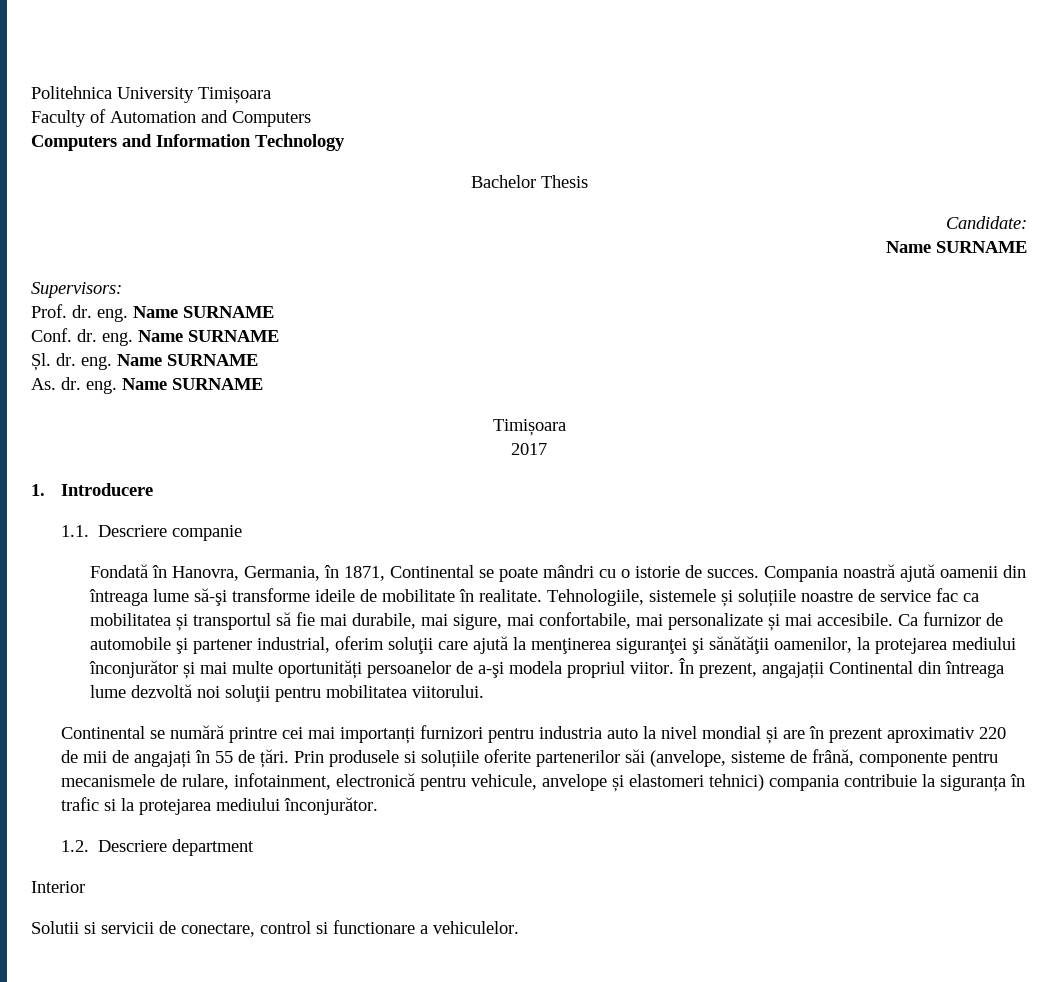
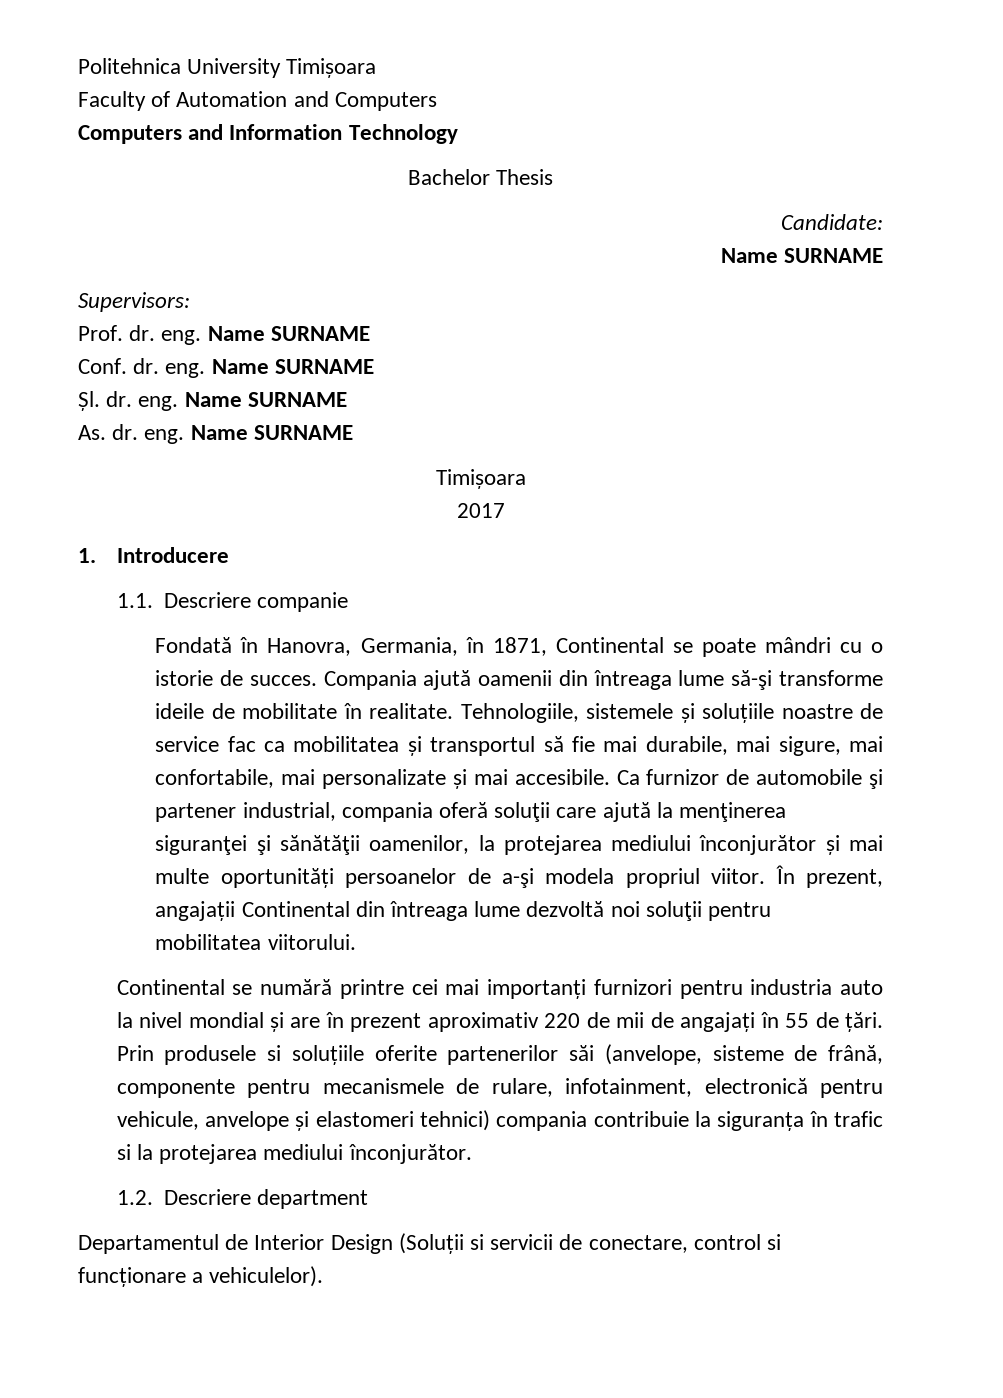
[843,564,896,578] noastră -> (417, 680) none
[335,636,385,650] oferim -> [341,802,488,822] compania oferă
(254, 847) none -> [78,1234,249,1254] Departamentul de
[31,921,79,934] // Solutii -> [330,1233,464,1254] Design (Soluții
[333,920,519,934] functionare a vehiculelor. -> [78,1266,324,1287] funcționare a vehiculelor).

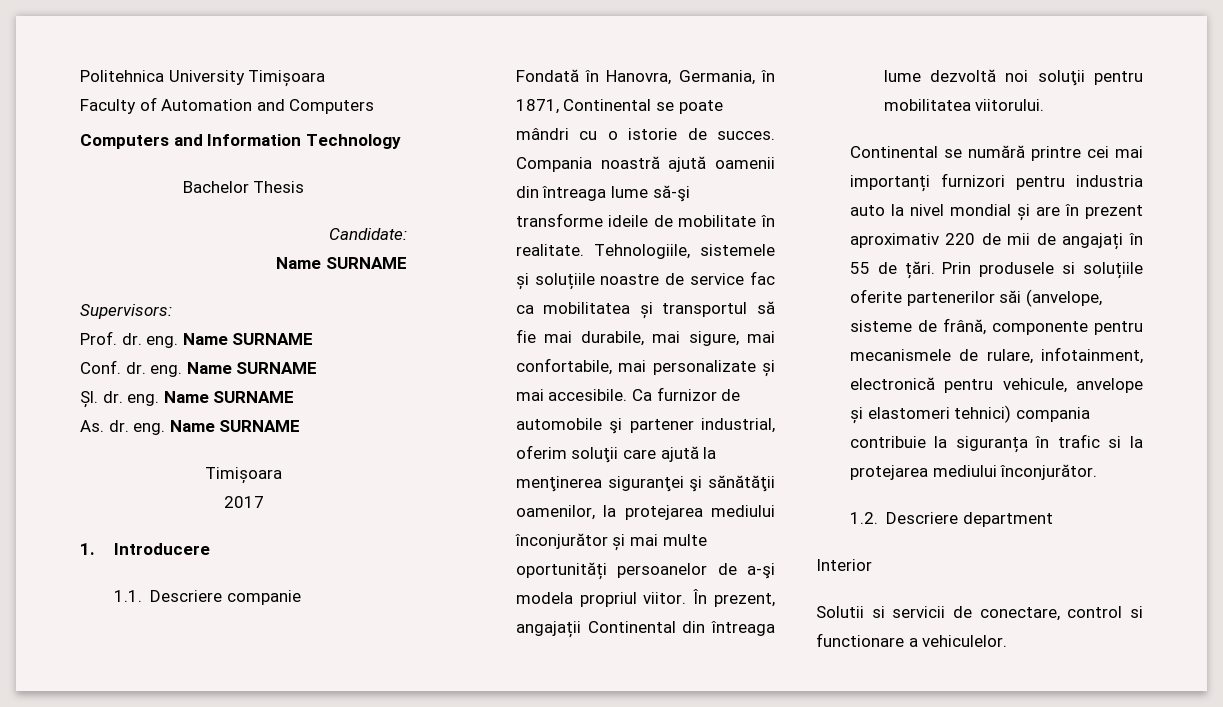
(417, 680) none -> [600,156,660,169] noastră
[341,802,488,822] compania oferă -> [515,445,567,459] oferim
[78,1234,249,1254] Departamentul de -> (1053, 519) none
[330,1233,464,1254] Design (Soluții -> [816,606,864,618] // Solutii
[78,1266,324,1287] funcționare a vehiculelor). -> [816,633,1008,647] functionare a vehiculelor.

